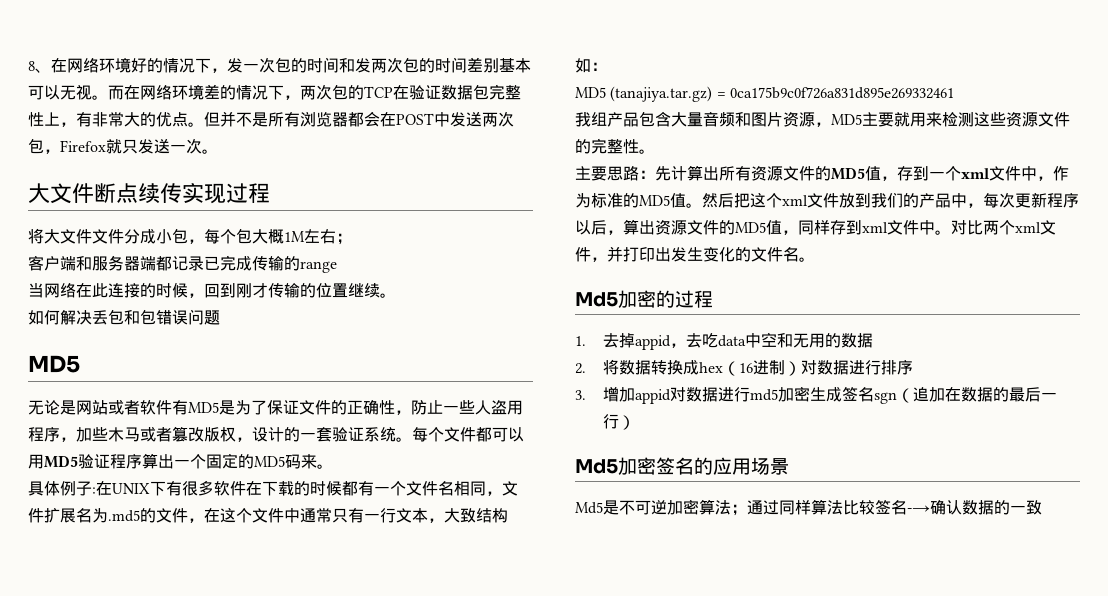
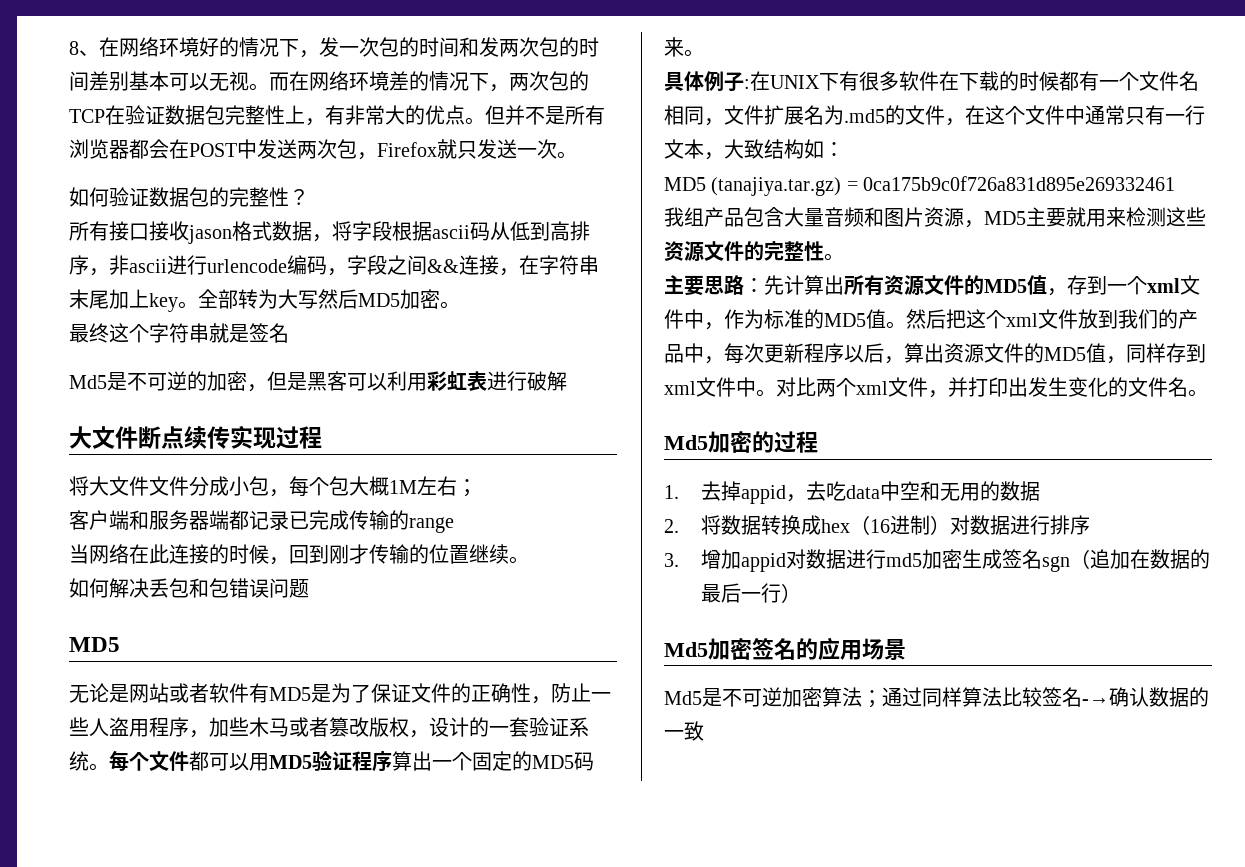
(218, 151) none -> [69,187,309,207] [69,221,590,244] [69,255,599,276] [69,289,460,312] [69,323,289,343] [69,371,567,392] // 如何验证数据包的完整性？ // 所有接口接收jason格式数据，将字段根据ascii码从低到高排序，非ascii进行urlencode编码，字段之间&&连接，在字符串末尾加上key。全部转为大写然后MD5加密。 // 最终这个字符串就是签名 // Md5是不可逆的加密，但是黑客可以利用彩虹表进行破解

